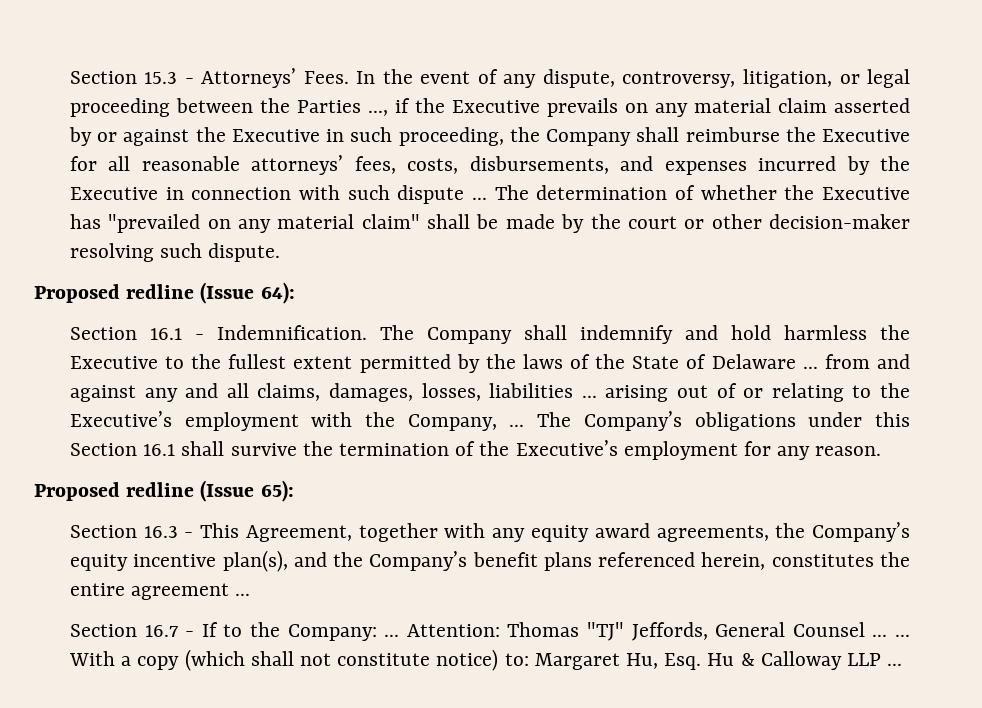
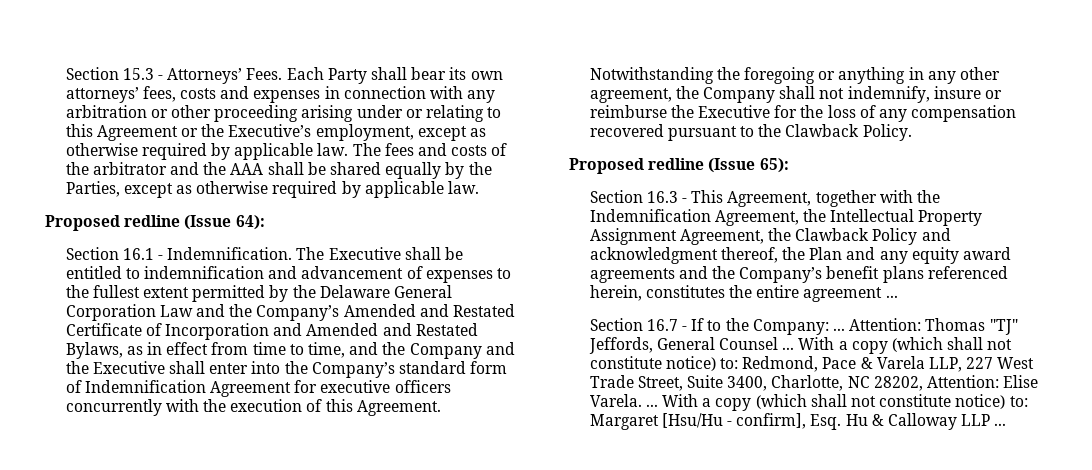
[356,69,910,88] [69,98,911,117] [68,127,910,146] [69,155,910,175] [69,185,910,204] [69,214,910,233] [69,243,281,262] In the event of any dispute, controversy, litigation, or legal proceeding between the Parties ..., if the Executive prevails on any material claim asserted by or against the Executive in such proceeding, the Company shall reimburse the Executive for all reasonable attorneys’ fees, costs, disbursements, and expenses incurred by the Executive in connection with such dispute ... The determination of whether the Executive has "prevailed on any material claim" shall be made by the court or other decision-maker resolving such dispute. -> [286,67,503,84] [65,86,496,103] [65,105,502,122] [65,124,486,141] [65,143,508,160] [65,162,492,179] [65,181,479,198] Each Party shall bear its own attorneys’ fees, costs and expenses in connection with any arbitration or other proceeding arising under or relating to this Agreement or the Executive’s employment, except as otherwise required by applicable law. The fees and costs of the arbitrator and the AAA shall be shared equally by the Parties, except as otherwise required by applicable law.
[426,325,911,344] [69,356,158,369] Company shall indemnify and hold harmless the Executive -> [328,247,463,260] [65,266,493,283] Executive shall be entitled to indemnification and advancement of expenses
[522,354,911,369] [69,383,911,402] [69,411,910,431] [69,440,882,460] laws of the State of Delaware ... from and against any and all claims, damages, losses, liabilities ... arising out of or relating to the Executive’s employment with the Company, ... The Company’s obligations under this Section 16.1 shall survive the termination of the Executive’s employment for any reason. -> [319,285,452,298] [65,304,515,321] [65,323,478,340] [65,342,515,359] [65,361,508,378] [65,380,451,397] [65,399,441,416] [589,67,1000,84] [589,86,1002,103] [589,105,1017,122] [589,124,912,141] Delaware General Corporation Law and the Company’s Amended and Restated Certificate of Incorporation and Amended and Restated Bylaws, as in effect from time to time, and the Company and the Executive shall enter into the Company’s standard form of Indemnification Agreement for executive officers concurrently with the execution of this Agreement. Notwithstanding the foregoing or anything in any other agreement, the Company shall not indemnify, insure or reimburse the Executive for the loss of any compensation recovered pursuant to the Clawback Policy.
[492,522,910,542] [69,550,288,572] any equity award agreements, the Company’s equity incentive plan(s), -> [916,190,940,203] [589,209,983,226] [589,228,951,245] [589,247,1011,264] [589,268,675,283] the Indemnification Agreement, the Intellectual Property Assignment Agreement, the Clawback Policy and acknowledgment thereof, the Plan and any equity award agreements
(888, 635) none -> [798,337,1013,354] [589,356,1035,372] [589,375,1039,391] [589,394,642,407] With a copy (which shall not constitute notice) to: Redmond, Pace & Varela LLP, 227 West Trade Street, Suite 3400, Charlotte, NC 28202, Attention: Elise Varela.
[626,653,659,669] Hu, -> [661,413,807,429] [Hsu/Hu - confirm],

